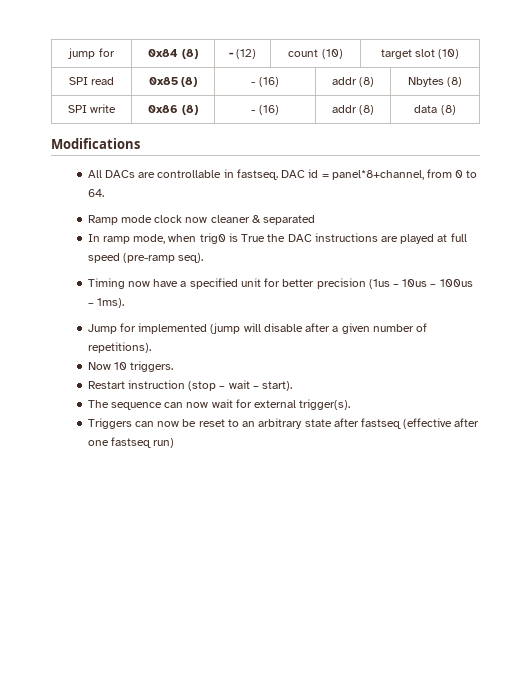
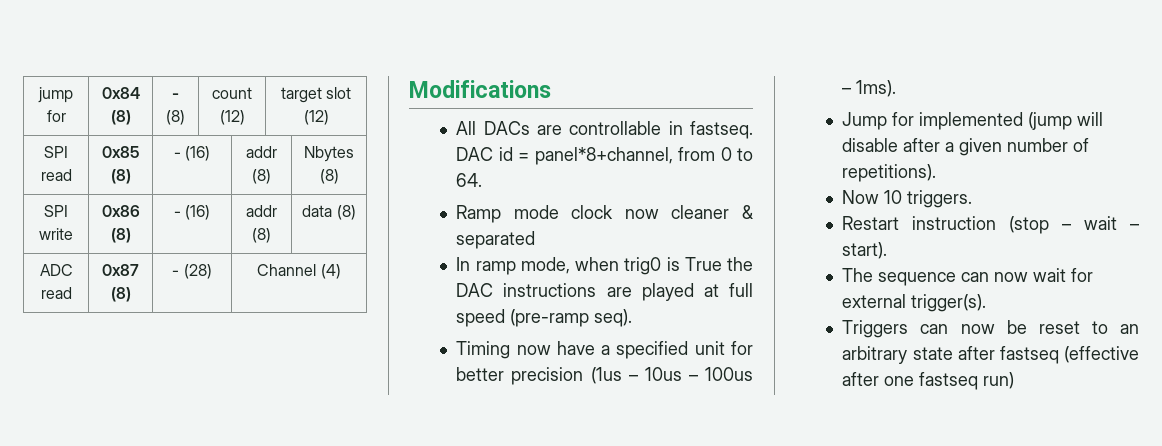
[236,49,257,59] (12) -> [166,110,185,125] (8)
[321,49,343,59] (10) -> [219,110,245,125] (12)
[438,49,460,59] (10) -> [303,110,329,125] (12)
(456, 110) none -> [39,264,73,276] [40,287,72,299] [102,264,139,276] [110,287,131,302] [172,264,212,279] [257,264,341,279] // ADC read | 0x87 (8) | - (28) | Channel (4)

